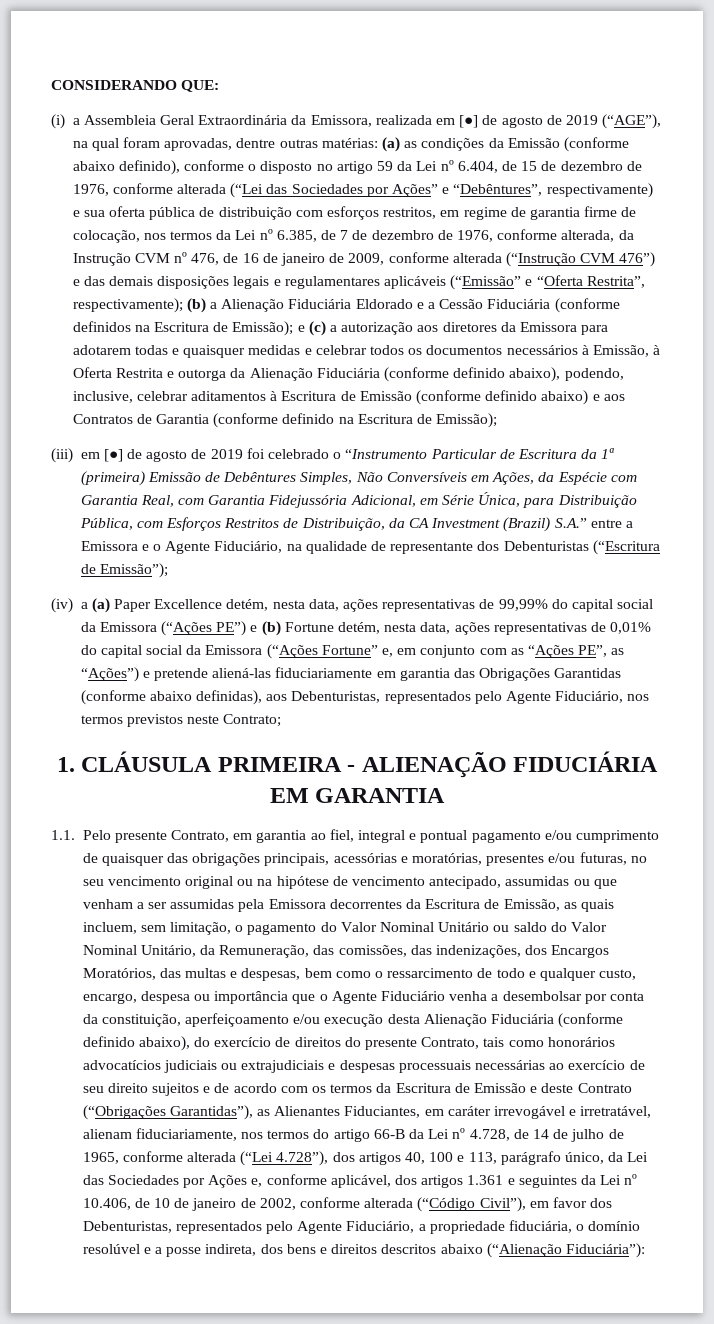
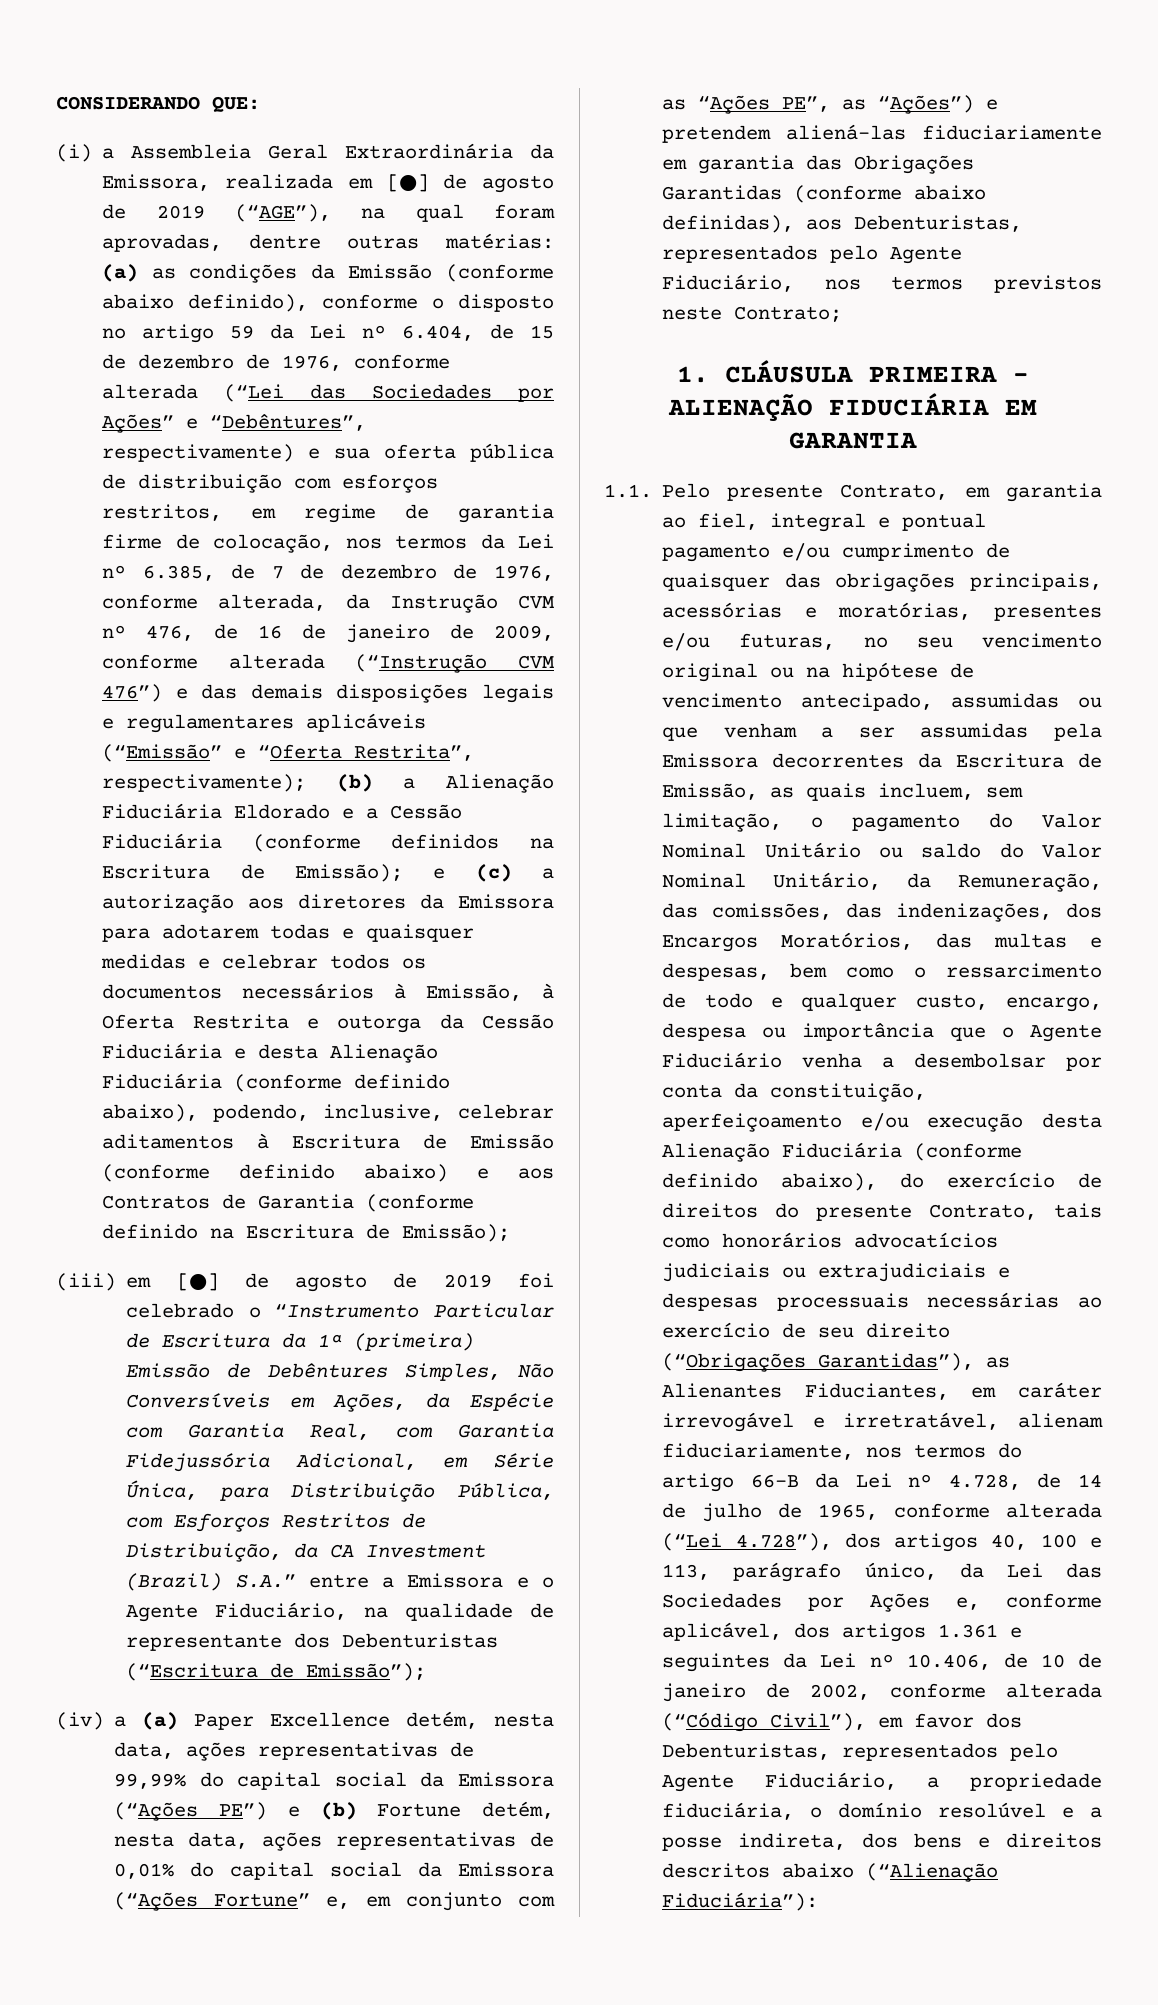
(246, 373) none -> [482,1014,554,1029] [102,1043,319,1059] Cessão Fiduciária e desta
[154,668,209,681] pretende -> [662,125,772,143] pretendem
[152,1083,632,1096] sujeitos e de acordo com os termos da Escritura de Emissão e deste Contrato -> (951, 1330) none

